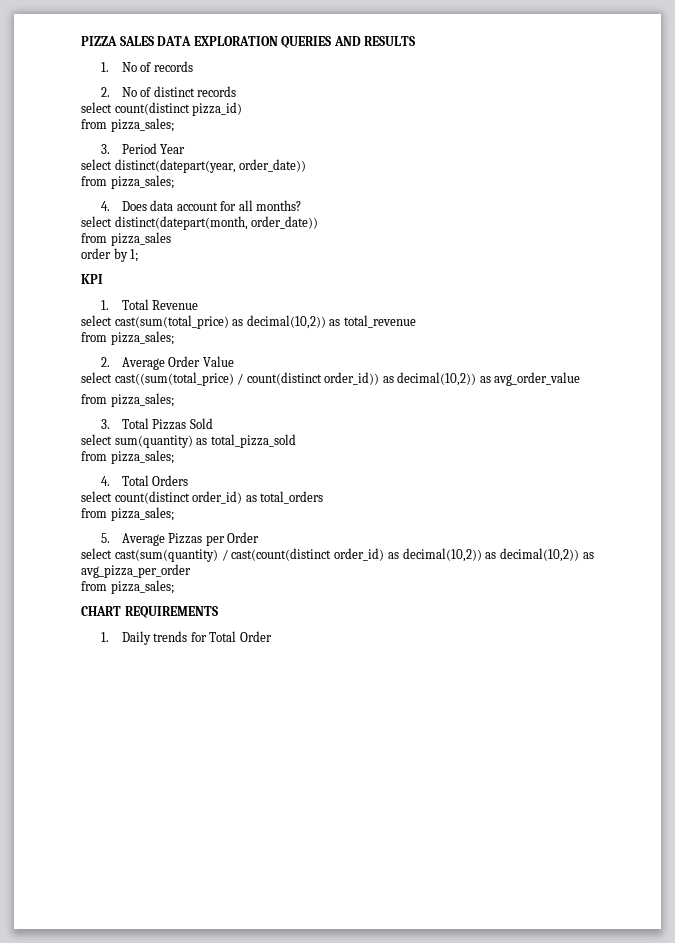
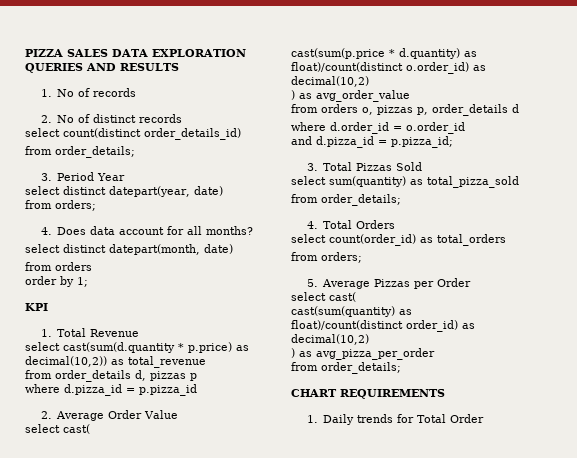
[192,102,243,116] [81,118,174,132] pizza_id) // from pizza_sales; -> [144,128,241,140] [25,146,135,158] order_details_id) // from order_details;
[114,159,307,173] [81,175,174,189] distinct(datepart(year, order_date)) // from pizza_sales; -> [63,186,223,197] [25,200,96,211] distinct datepart(year, date) // from orders;
[114,216,319,230] [81,232,171,246] distinct(datepart(month, order_date)) // from pizza_sales -> [63,244,233,255] [25,262,92,271] distinct datepart(month, date) // from orders
[114,315,229,329] cast(sum(total_price) -> [63,342,232,353] cast(sum(d.quantity * p.price)
[110,331,174,345] pizza_sales; -> [55,370,197,382] [25,384,197,396] order_details d, pizzas p // where d.pizza_id = p.pizza_id
[114,372,581,386] [81,393,174,407] cast((sum(total_price) / count(distinct order_id)) as decimal(10,2)) as avg_order_value // from pizza_sales; -> [63,424,90,434] [291,48,477,59] [291,62,486,74] [291,76,369,87] [291,90,410,102] [291,104,519,116] [291,122,465,134] [291,136,453,148] cast( // cast(sum(p.price * d.quantity) as float)/count(distinct o.order_id) as decimal(10,2) // ) as avg_order_value // from orders o, pizzas p, order_details d // where d.order_id = o.order_id // and d.pizza_id = p.pizza_id;
[110,450,174,464] pizza_sales; -> [321,194,401,206] order_details;
[114,491,243,504] count(distinct order_id) -> [329,234,416,246] count(order_id)
[110,507,174,521] pizza_sales; -> [321,252,362,263] orders;
[114,548,580,562] cast(sum(quantity) / cast(count(distinct order_id) as decimal(10,2)) as decimal(10,2)) -> [329,292,356,302] [291,306,412,317] [291,320,475,332] [291,334,369,345] [291,348,295,358] cast( // cast(sum(quantity) as float)/count(distinct order_id) as decimal(10,2) // )
[110,580,174,594] pizza_sales; -> [321,362,401,374] order_details;

